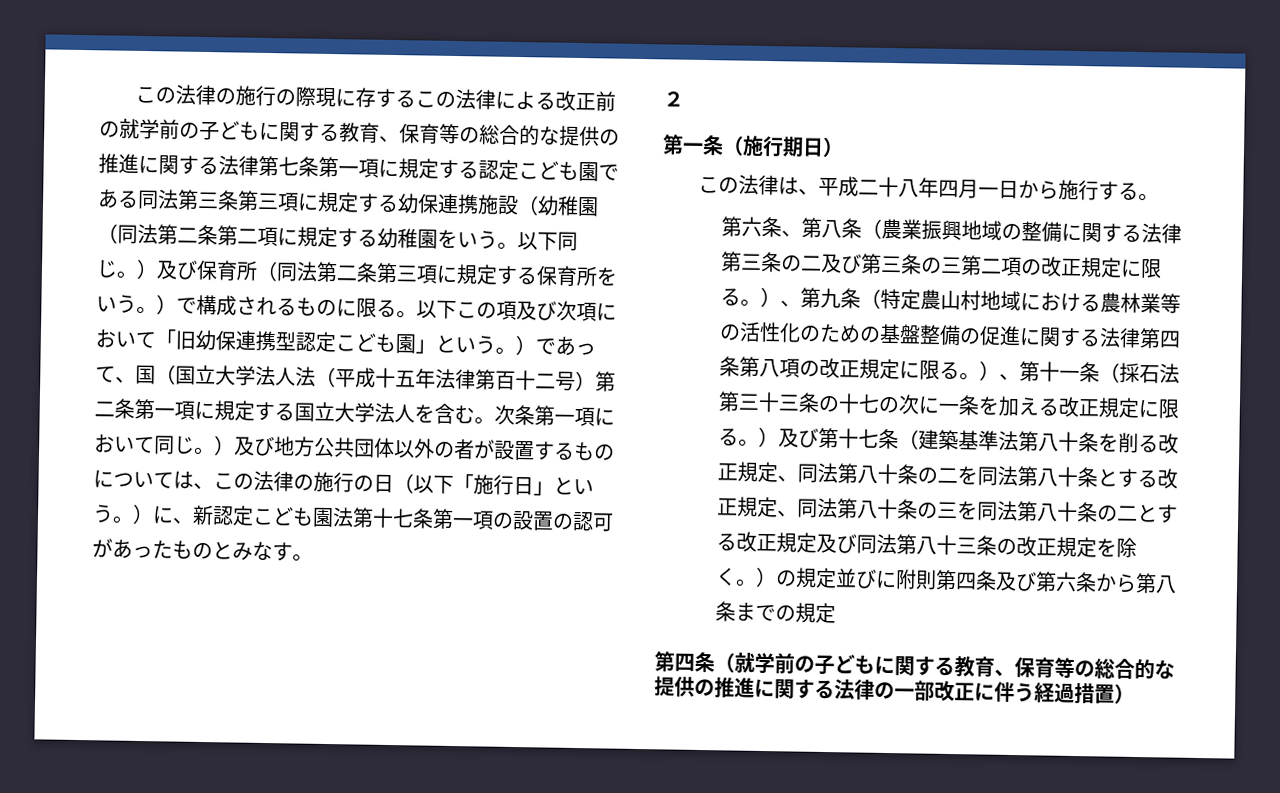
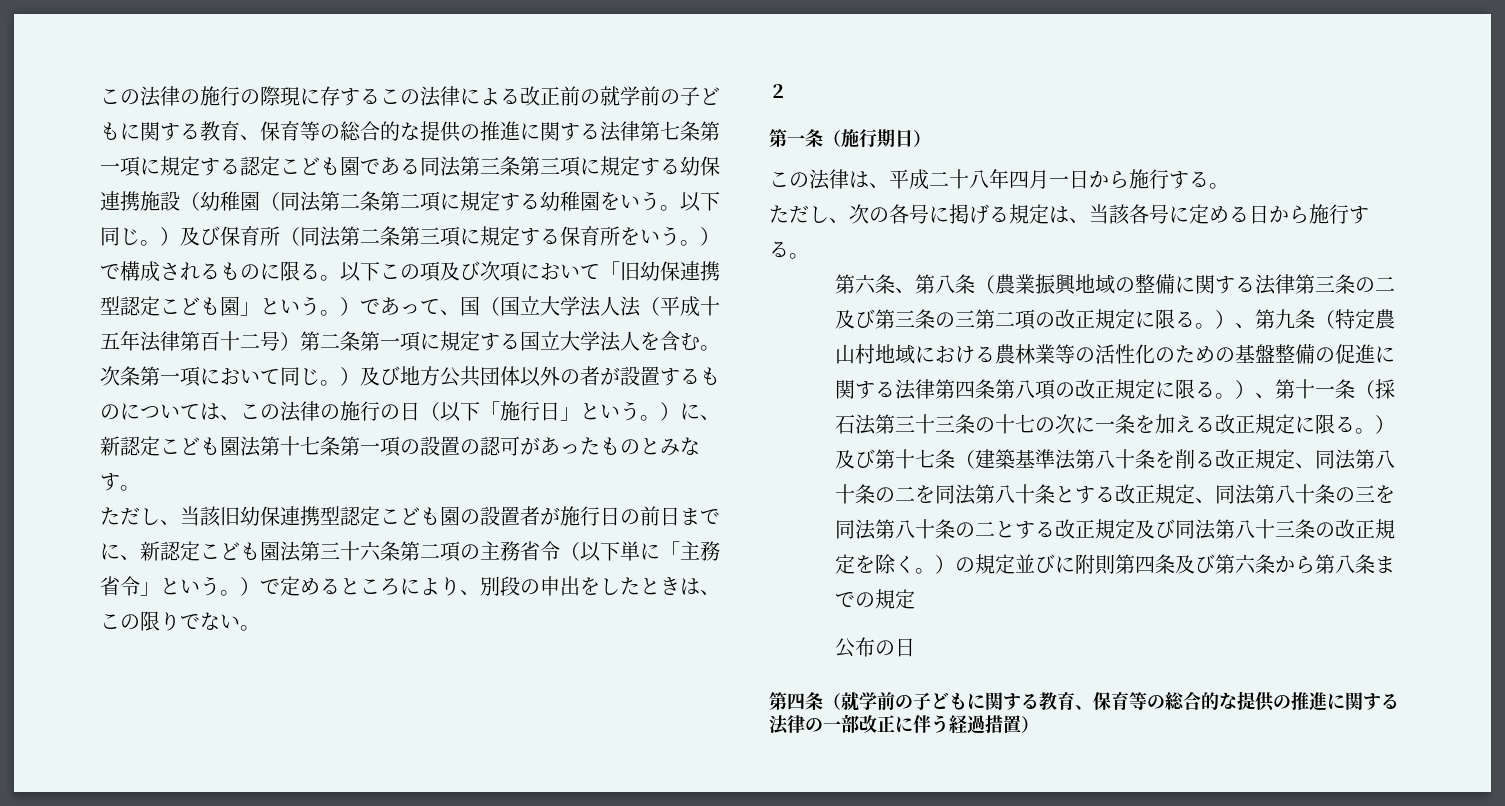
(313, 557) none -> [100,506,720,527] [100,541,720,562] [100,576,720,596] [100,611,260,631] // ただし、当該旧幼保連携型認定こども園の設置者が施行日の前日までに、新認定こども園法第三十六条第二項の主務省令（以下単に「主務省令」という。）で定めるところにより、別段の申出をしたときは、この限りでない。
(1159, 197) none -> [769,204,1369,225] [769,241,809,259] // ただし、次の各号に掲げる規定は、当該各号に定める日から施行する。
(837, 613) none -> [835,637,916,658] // 公布の日

